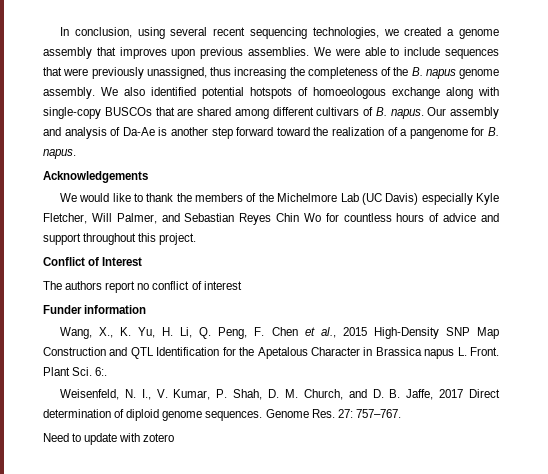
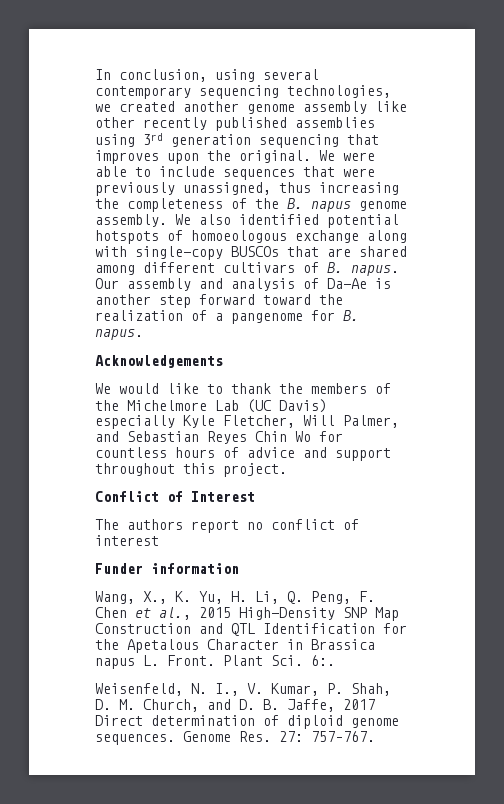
[213,27,246,36] recent -> [95,86,191,99] contemporary
[447,29,455,36] a -> [183,101,239,112] another
(92, 53) none -> [375,101,407,112] [95,117,375,131] [95,133,339,148] like other recently published assemblies using 3rd generation sequencing
[200,47,310,59] previous assemblies. -> [207,150,311,163] the original.
[43,433,175,445] // Need to update with zotero -> (375, 736) none

